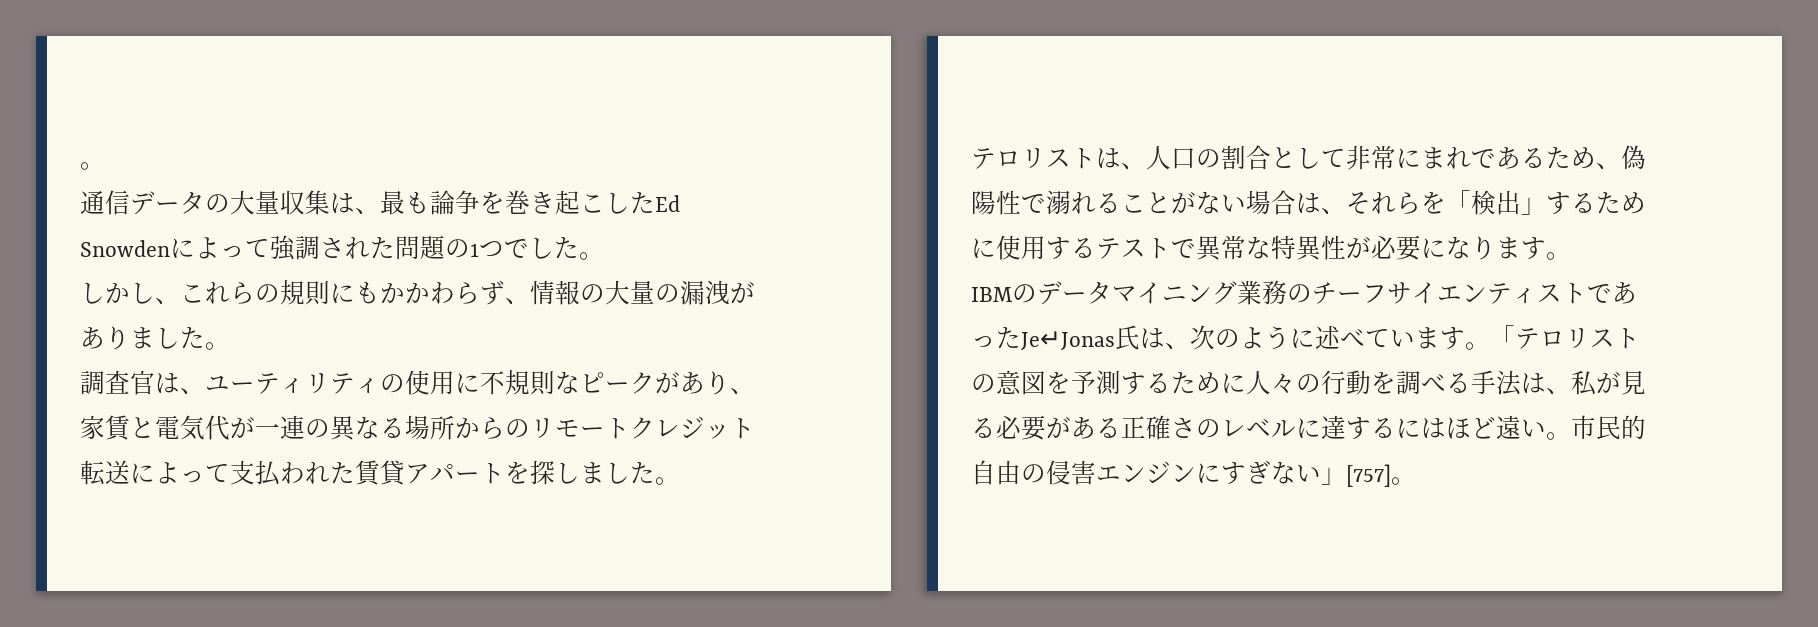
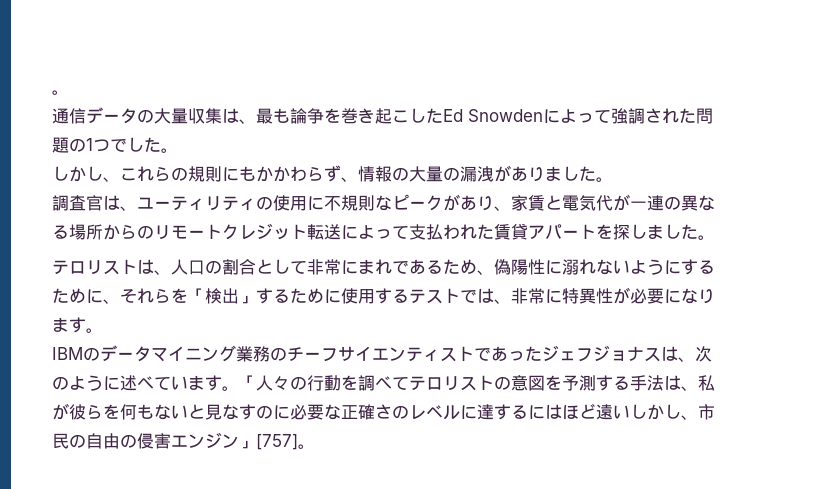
[1021,190,1321,215] で溺れることがない場合は -> [545,259,715,275] [52,288,103,304] に溺れないようにするために
[1196,235,1271,261] 異常な -> [477,288,562,304] は、非常に
[1021,325,1140,351] Je↵Jonas氏 -> [542,345,661,362] ジェフジョナス
(1515, 336) none -> [256,375,409,391] 人々の行動を調べて
[1171,370,1646,396] [971,415,1121,441] ために人々の行動を調べる手法は、私が見る必要がある -> [630,375,715,391] [52,403,341,420] 手法は、私が彼らを何もないと見なすのに必要な
[1546,415,1646,440] 。市民的 -> [630,404,715,420] [52,433,86,449] しかし、市民の
[1196,460,1321,485] にすぎない -> (239, 441) none

